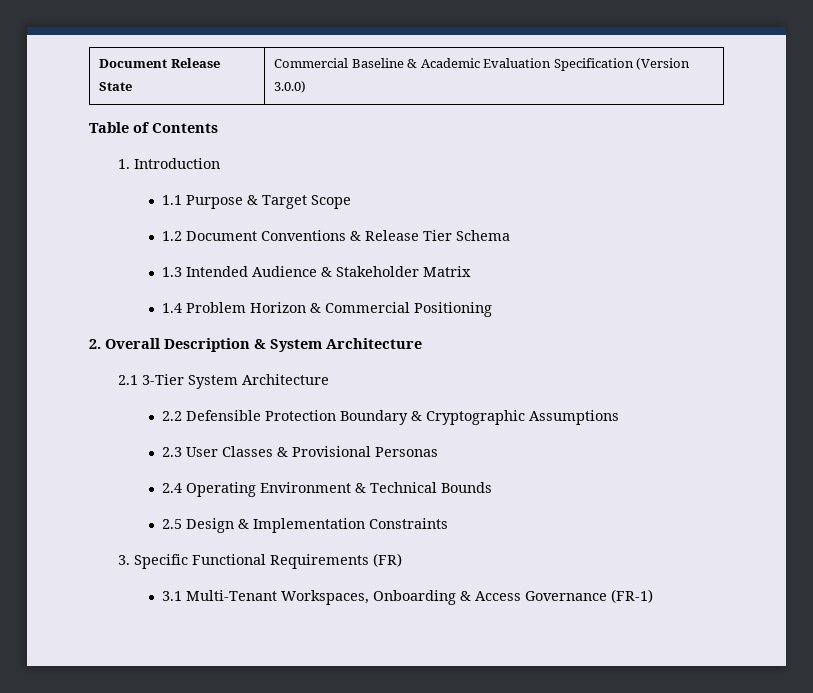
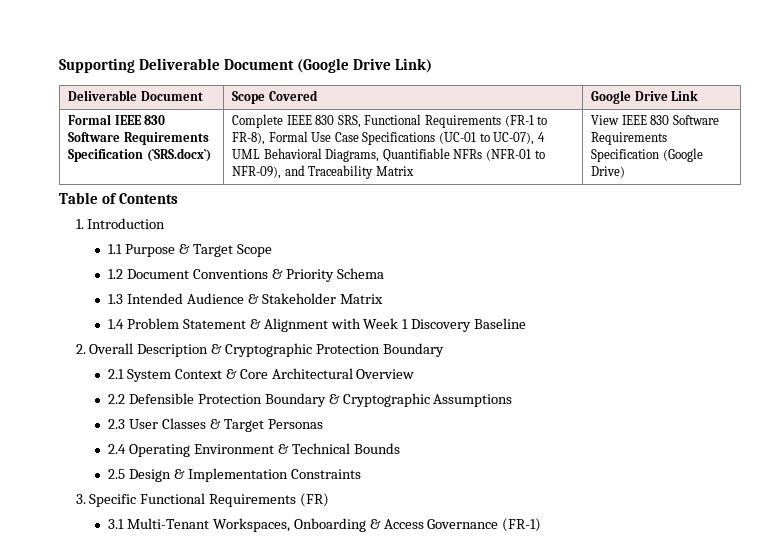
[99,58,220,68] [99,82,133,91] [274,58,691,71] [274,81,307,93] Document Release State | Commercial Baseline & Academic Evaluation Specification (Version 3.0.0) -> [59,58,432,73] [68,90,203,101] [232,90,318,104] [591,90,699,104] [68,114,166,125] [68,132,209,145] [68,148,211,162] [232,114,548,128] [232,131,545,145] [232,148,545,162] [232,165,414,179] [591,115,719,125] [591,132,668,145] [591,148,703,162] [591,166,626,178] Supporting Deliverable Document (Google Drive Link) // Deliverable Document | Scope Covered | Google Drive Link // Formal IEEE 830 Software Requirements Specification (`SRS.docx`) | Complete IEEE 830 SRS, Functional Requirements (FR-1 to FR-8), Formal Use Case Specifications (UC-01 to UC-07), 4 UML Behavioral Diagrams, Quantifiable NFRs (NFR-01 to NFR-09), and Traceability Matrix | View IEEE 830 Software Requirements Specification (Google Drive)
[365,230,453,241] Release Tier -> [285,269,334,282] Priority
[250,302,493,317] [89,338,422,352] [117,374,329,389] Horizon & Commercial Positioning // 2. Overall Description & System Architecture // 2.1 3-Tier System Architecture -> [182,318,527,332] [75,343,444,357] [107,368,415,382] Statement & Alignment with Week 1 Discovery Baseline // 2. Overall Description & Cryptographic Protection Boundary // 2.1 System Context & Core Architectural Overview
[292,446,372,457] Provisional -> [223,419,264,432] Target

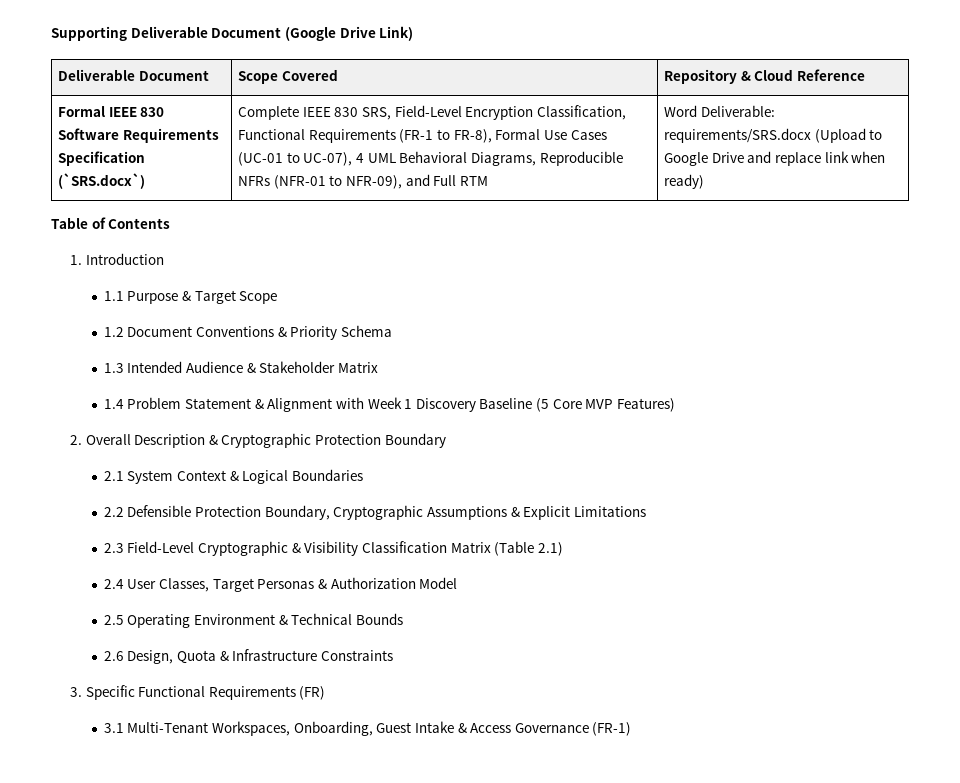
[591,90,699,104] Google Drive Link -> [664,69,866,84] Repository & Cloud Reference
(361, 121) none -> [394,105,626,120] Field-Level Encryption Classification,
[334,132,436,145] Case Specifications -> [570,130,607,140] Cases
[382,148,450,162] Quantifiable -> [539,151,623,166] Reproducible
[308,165,414,179] [591,115,719,125] [591,132,668,145] [591,148,703,162] [591,166,626,178] Traceability Matrix | View IEEE 830 Software Requirements Specification (Google Drive) -> [433,175,488,186] [664,105,775,117] [664,128,883,143] [664,151,886,166] [664,174,705,189] Full RTM | Word Deliverable: requirements/SRS.docx (Upload to Google Drive and replace link when ready)
(527, 323) none -> [536,398,676,412] (5 Core MVP Features)
[239,368,415,379] Core Architectural Overview -> [242,469,363,484] Logical Boundaries
[264,393,340,407] Boundary & -> [264,505,330,520] Boundary,
[107,418,323,432] [107,444,126,454] // 2.3 User Classes & Target Personas // 2.4 -> [510,506,646,520] [103,541,563,556] [103,577,458,592] [103,615,124,625] & Explicit Limitations // 2.3 Field-Level Cryptographic & Visibility Classification Matrix (Table 2.1) // 2.4 User Classes, Target Personas & Authorization Model // 2.5
[107,468,288,482] 2.5 Design & Implementation -> [103,649,318,664] 2.6 Design, Quota & Infrastructure
[293,518,366,532] Onboarding -> [293,721,454,736] Onboarding, Guest Intake

